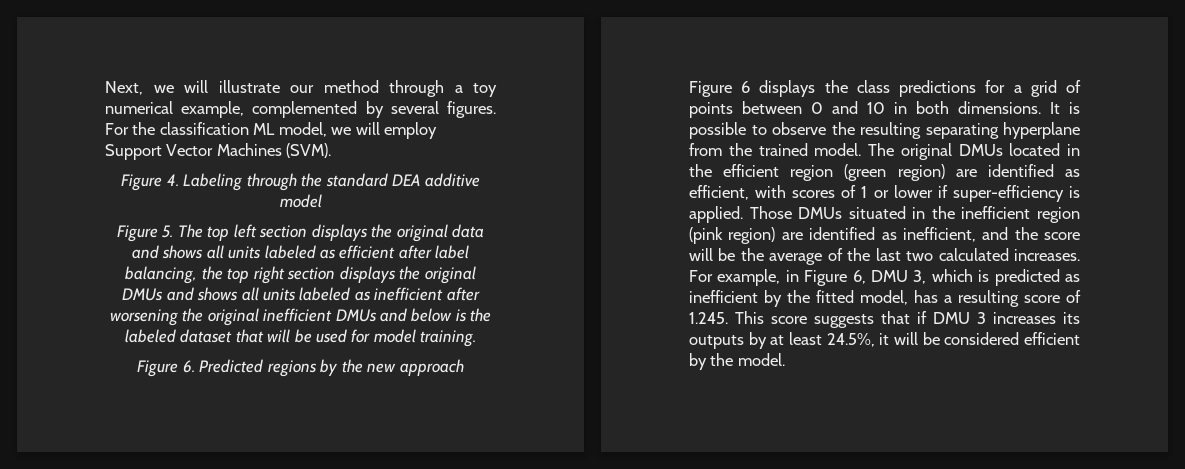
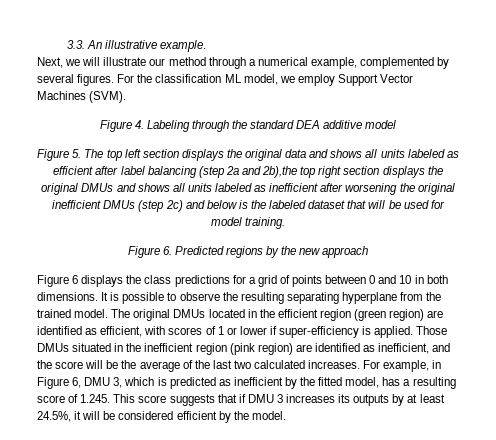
(105, 88) none -> [66,40,206,52] 3.3. An illustrative example. //
[473,83,497,97] toy -> (256, 62) none
[355,122,380,135] will -> (295, 79) none
[125,266,223,284] balancing, the -> [147,166,298,178] balancing (step 2a and 2b),the
(377, 315) none -> [138,200,183,212] (step 2c)

